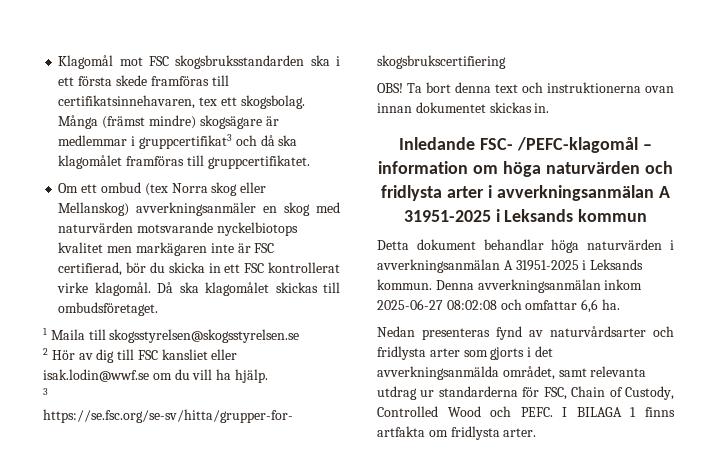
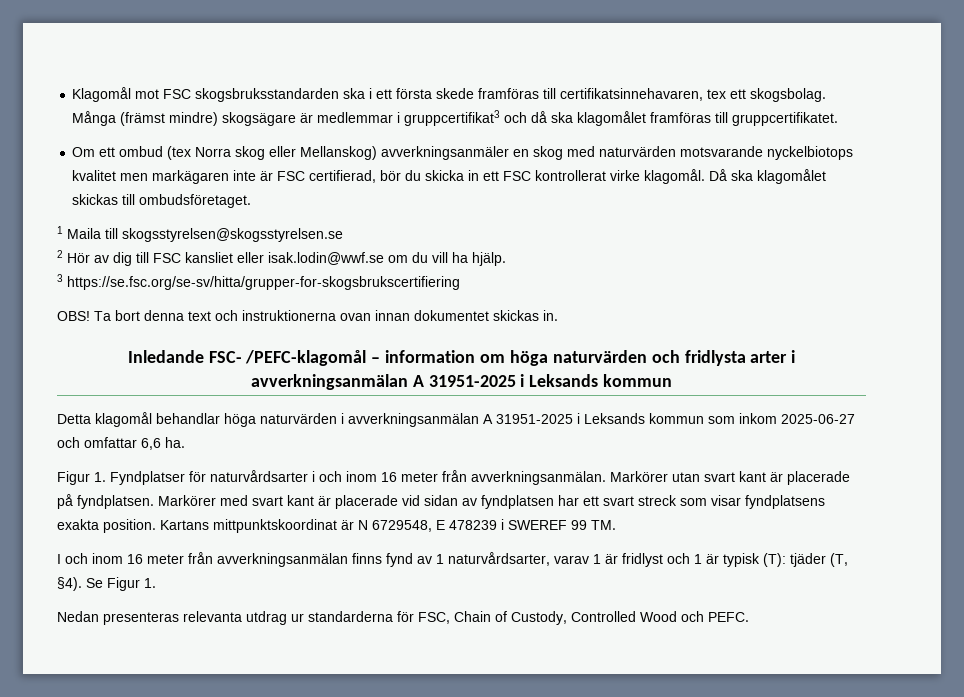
[416,239,476,250] dokument -> [95,412,152,427] klagomål
[377,279,601,293] kommun. Denna avverkningsanmälan -> [649,413,735,424] kommun som
[446,300,497,310] 08:02:08 -> (855, 419) none
[377,326,674,340] [377,346,553,360] [377,366,587,380] Nedan presenteras fynd av naturvårdsarter och fridlysta arter som gjorts i det avverkningsanmälda området, samt -> [57,470,850,485] [57,494,825,509] [57,519,616,533] [57,552,848,567] [57,577,156,591] [57,611,179,625] Figur 1. Fyndplatser för naturvårdsarter i och inom 16 meter från avverkningsanmälan. Markörer utan svart kant är placerade på fyndplatsen. Markörer med svart kant är placerade vid sidan av fyndplatsen har ett svart streck som visar fyndplatsens exakta position. Kartans mittpunktskoordinat är N 6729548, E 478239 i SWEREF 99 TM. // I och inom 16 meter från avverkningsanmälan finns fynd av 1 naturvårdsarter, varav 1 är fridlyst och 1 är typisk (T): tjäder (T, §4). Se Figur 1. // Nedan presenteras
[562,407,675,417] [377,426,537,440] I BILAGA 1 finns artfakta om fridlysta arter. -> (749, 617) none

